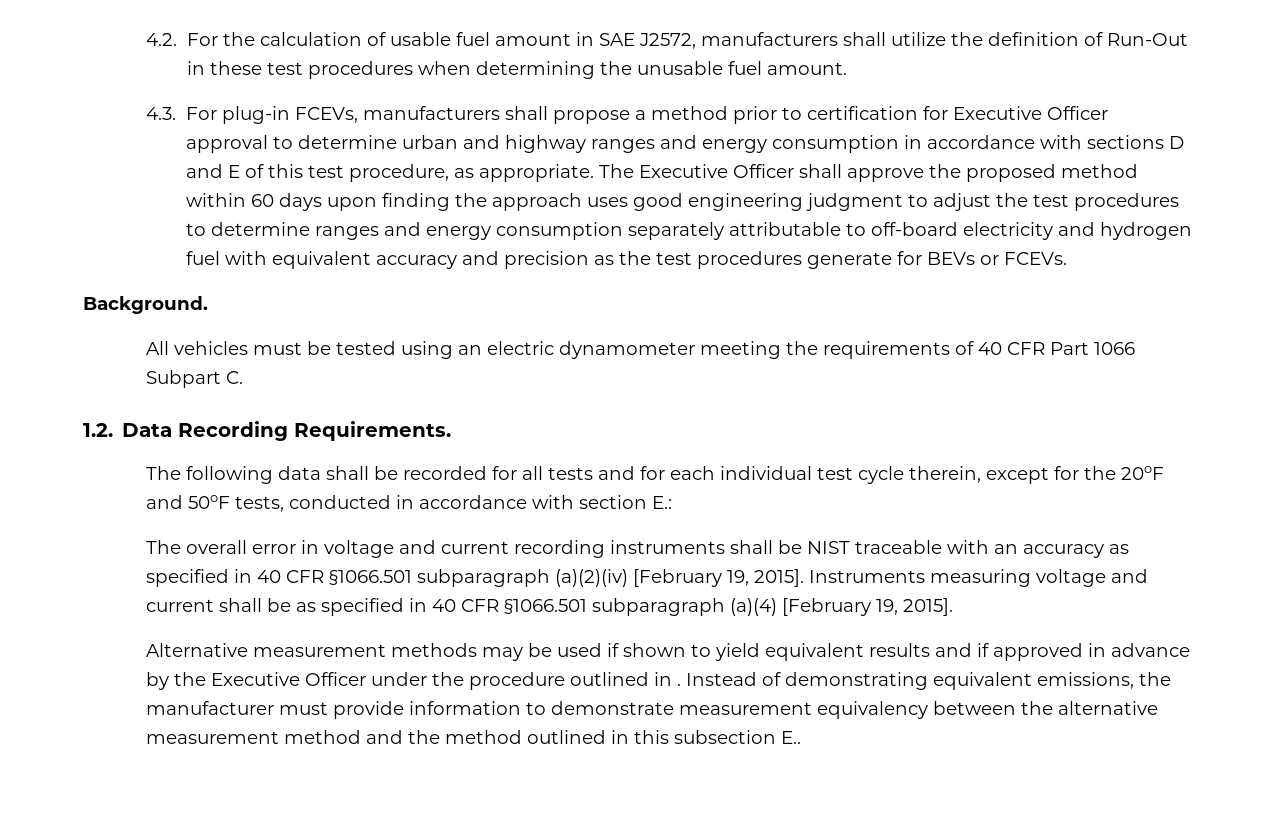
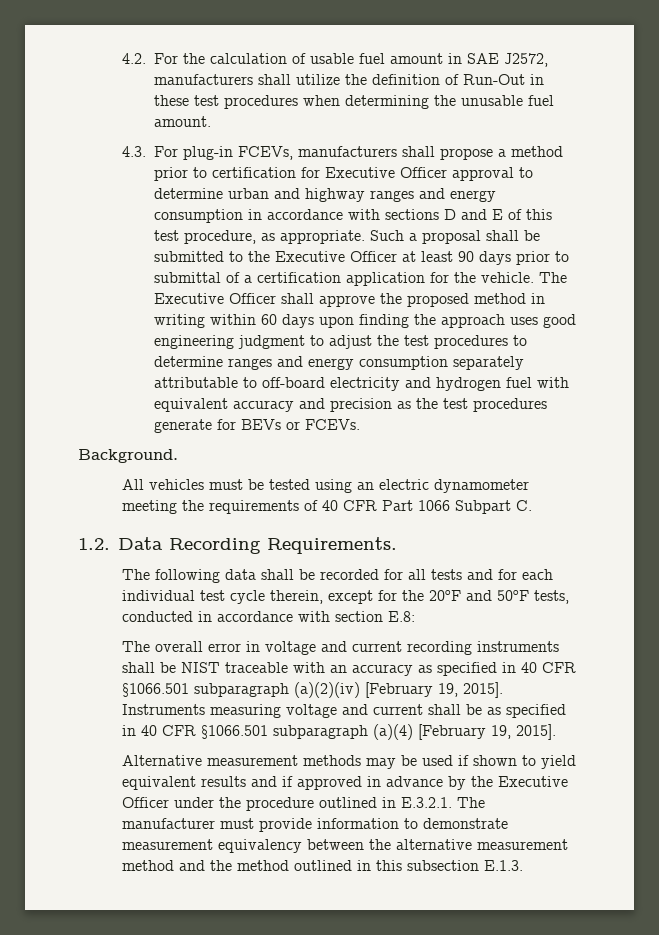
(594, 173) none -> [370,230,541,244] [154,251,570,265] [154,272,535,286] Such a proposal shall be submitted to the Executive Officer at least 90 days prior to submittal of a certification application for the vehicle.
(1138, 171) none -> [531,293,546,304] [154,314,206,328] in writing
[652,496,673,509] E.: -> [388,611,416,622] E.8:
[677,672,1172,690] . Instead of demonstrating equivalent emissions, the -> [401,797,486,808] E.3.2.1. The
[781,731,802,744] E.. -> [484,860,524,871] E.1.3.

